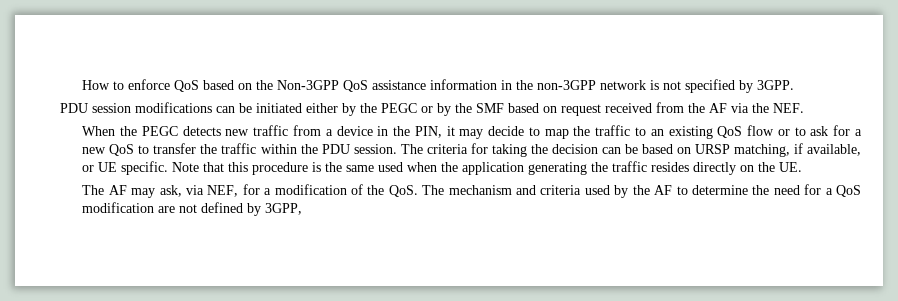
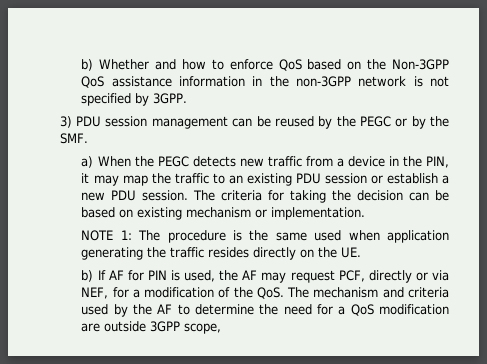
[82,80,111,90] How -> [81,59,207,71] b) Whether and how
[59,102,338,113] PDU session modifications can be initiated either -> [59,116,314,129] 3) PDU session management can be reused
[475,102,804,116] SMF based on request received from the AF via the NEF. // -> [59,133,88,144] [81,156,94,168] SMF. // a)
[488,126,540,136] decide to -> (119, 180) none
[717,125,863,138] [82,143,318,156] QoS flow or to ask for a new QoS to transfer the traffic within the -> [295,173,450,184] [81,192,106,201] PDU session or establish a new
[694,143,861,157] [82,161,249,175] URSP matching, if available, or UE specific. Note that this -> [137,207,366,220] [81,230,161,241] existing mechanism or implementation. // NOTE 1: The
[441,162,459,172] the -> (380, 235) none
[82,185,182,198] The AF may ask, -> [81,270,428,283] b) If AF for PIN is used, the AF may request PCF, directly or
[179,202,303,216] not defined by 3GPP, -> [104,321,222,334] outside 3GPP scope,

